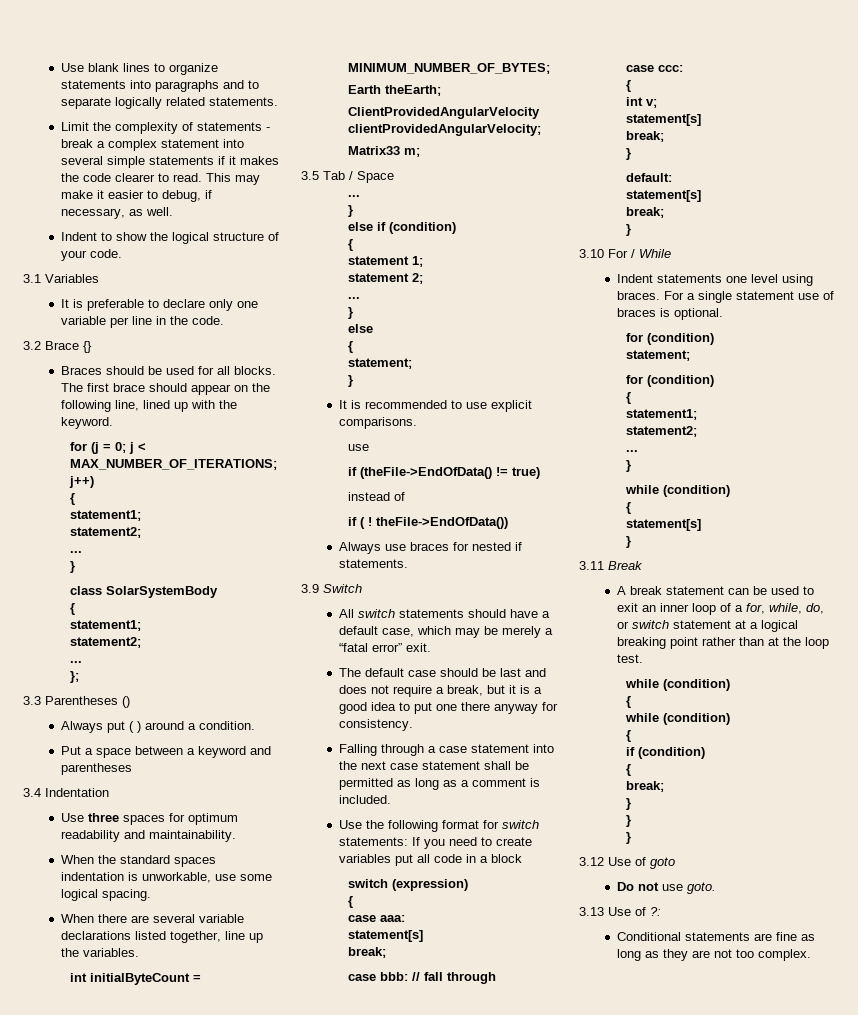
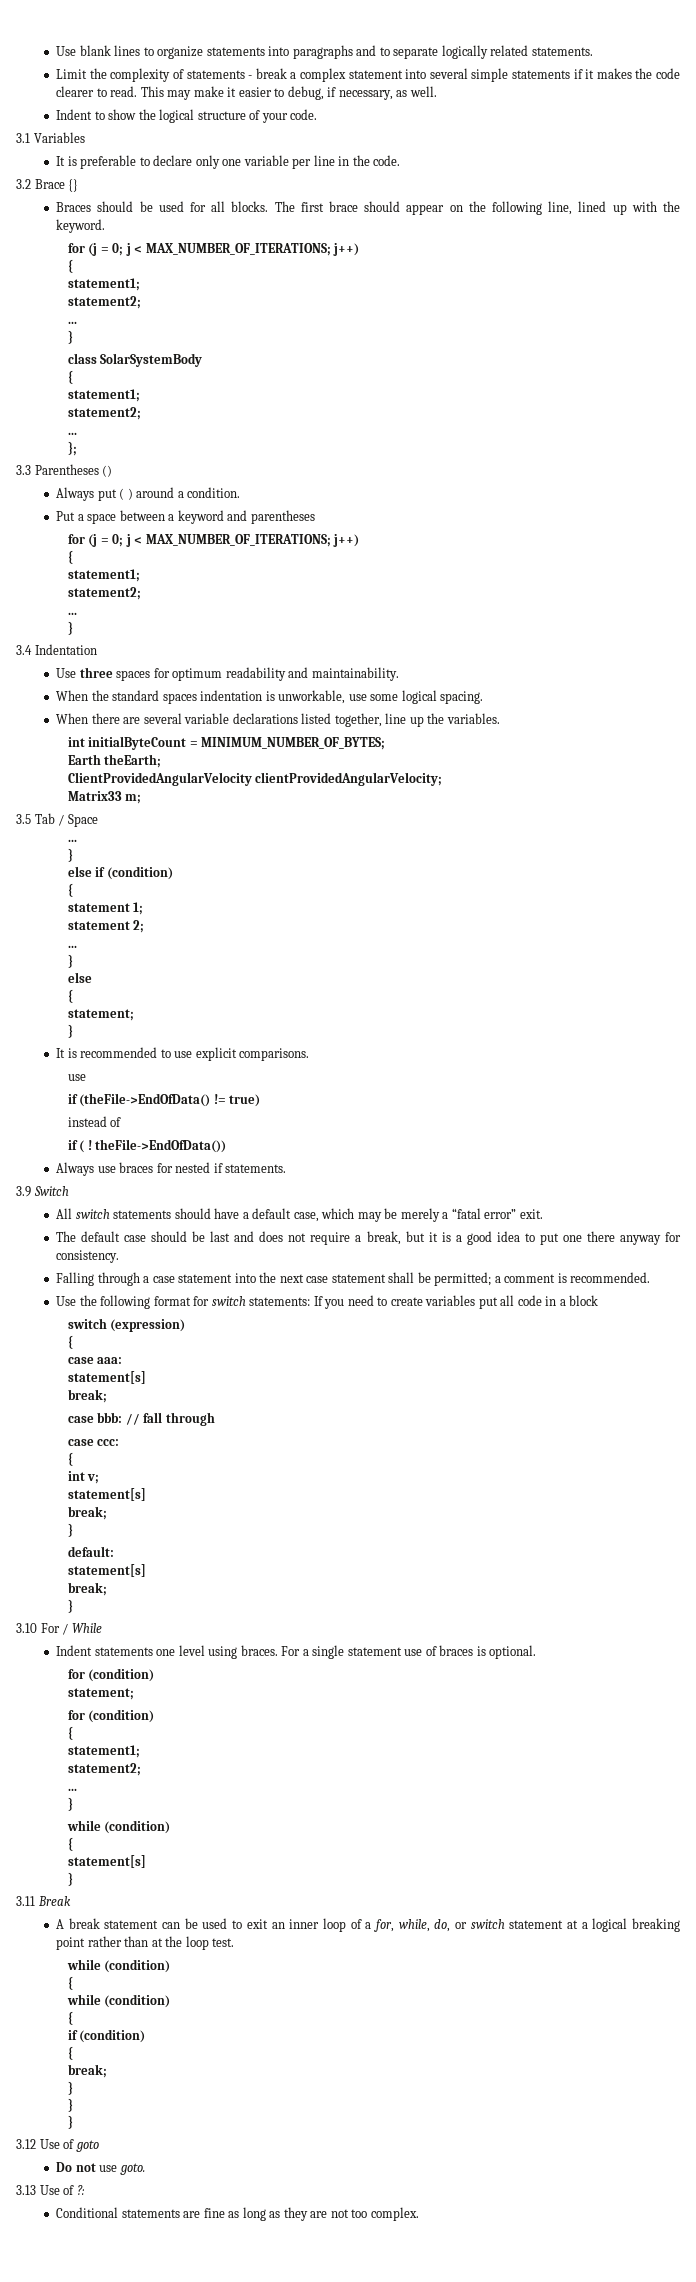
(132, 769) none -> [67,534,360,547] [67,550,73,564] [67,569,140,582] [67,587,141,600] [67,612,77,615] [67,621,73,635] // for (j = 0; j < MAX_NUMBER_OF_ITERATIONS; j++) // { // statement1; // statement2; // ... // }
[338,778,457,790] permitted as long as -> [434,1272,492,1286] permitted;
[338,795,391,804] included. -> [570,1272,651,1283] recommended.

